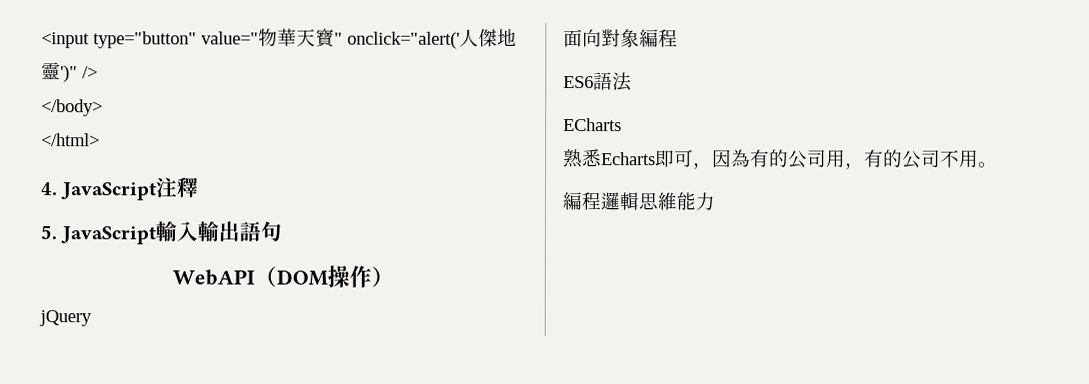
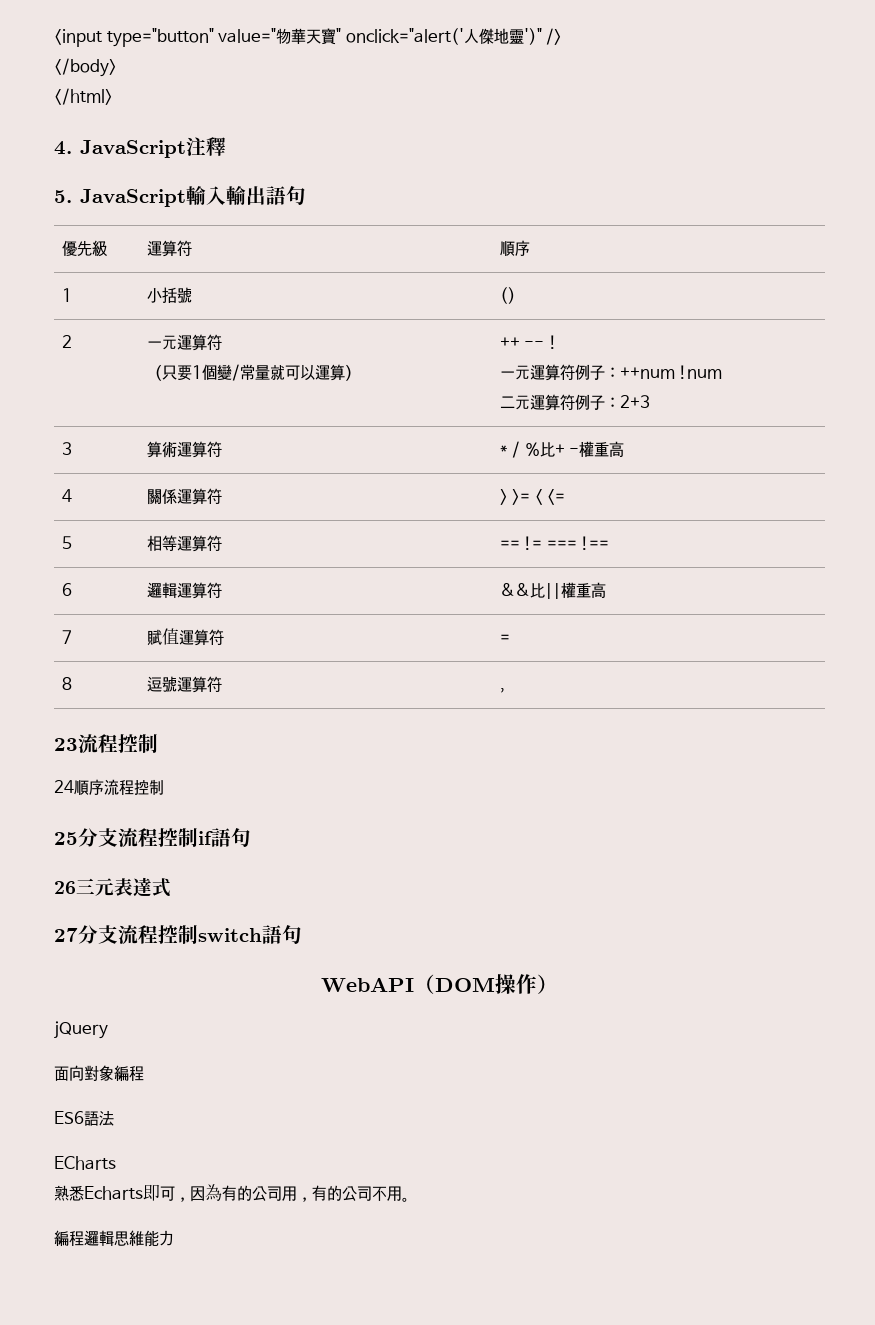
(282, 231) none -> [61,240,107,257] [146,240,192,257] [499,240,530,256] [61,288,72,302] [146,287,192,303] [499,287,516,304] [61,335,72,348] [146,334,222,351] [146,364,360,381] [499,335,557,349] [499,364,723,381] [499,394,650,411] [61,442,72,455] [146,441,222,458] [499,441,625,458] [61,489,72,502] [146,488,222,505] [499,489,566,505] [61,536,72,549] [146,535,222,552] [499,536,610,550] [61,583,72,596] [146,582,222,599] [499,582,606,599] [61,630,72,644] [146,628,224,646] [499,634,510,643] [61,677,72,690] [146,676,222,693] [499,688,505,693] [54,734,158,753] [54,779,164,795] [54,828,251,848] [54,877,171,897] [54,925,302,945] // 優先級 | 運算符 | 順序 // 1 | 小括號 | () // 2 | 一元運算符 // （只要1個變/常量就可以運算） | ++ -- ! // 一元運算符例子：++num !num // 二元運算符例子：2+3 // 3 | 算術運算符 | * / %比+ -權重高 // 4 | 關係運算符 | > >= < <= // 5 | 相等運算符 | == != === !== // 6 | 邏輯運算符 | &&比||權重高 // 7 | 賦值運算符 | = // 8 | 逗號運算符 | , // 23流程控制 // 24順序流程控制 // 25分支流程控制if語句 // 26三元表達式 // 27分支流程控制switch語句

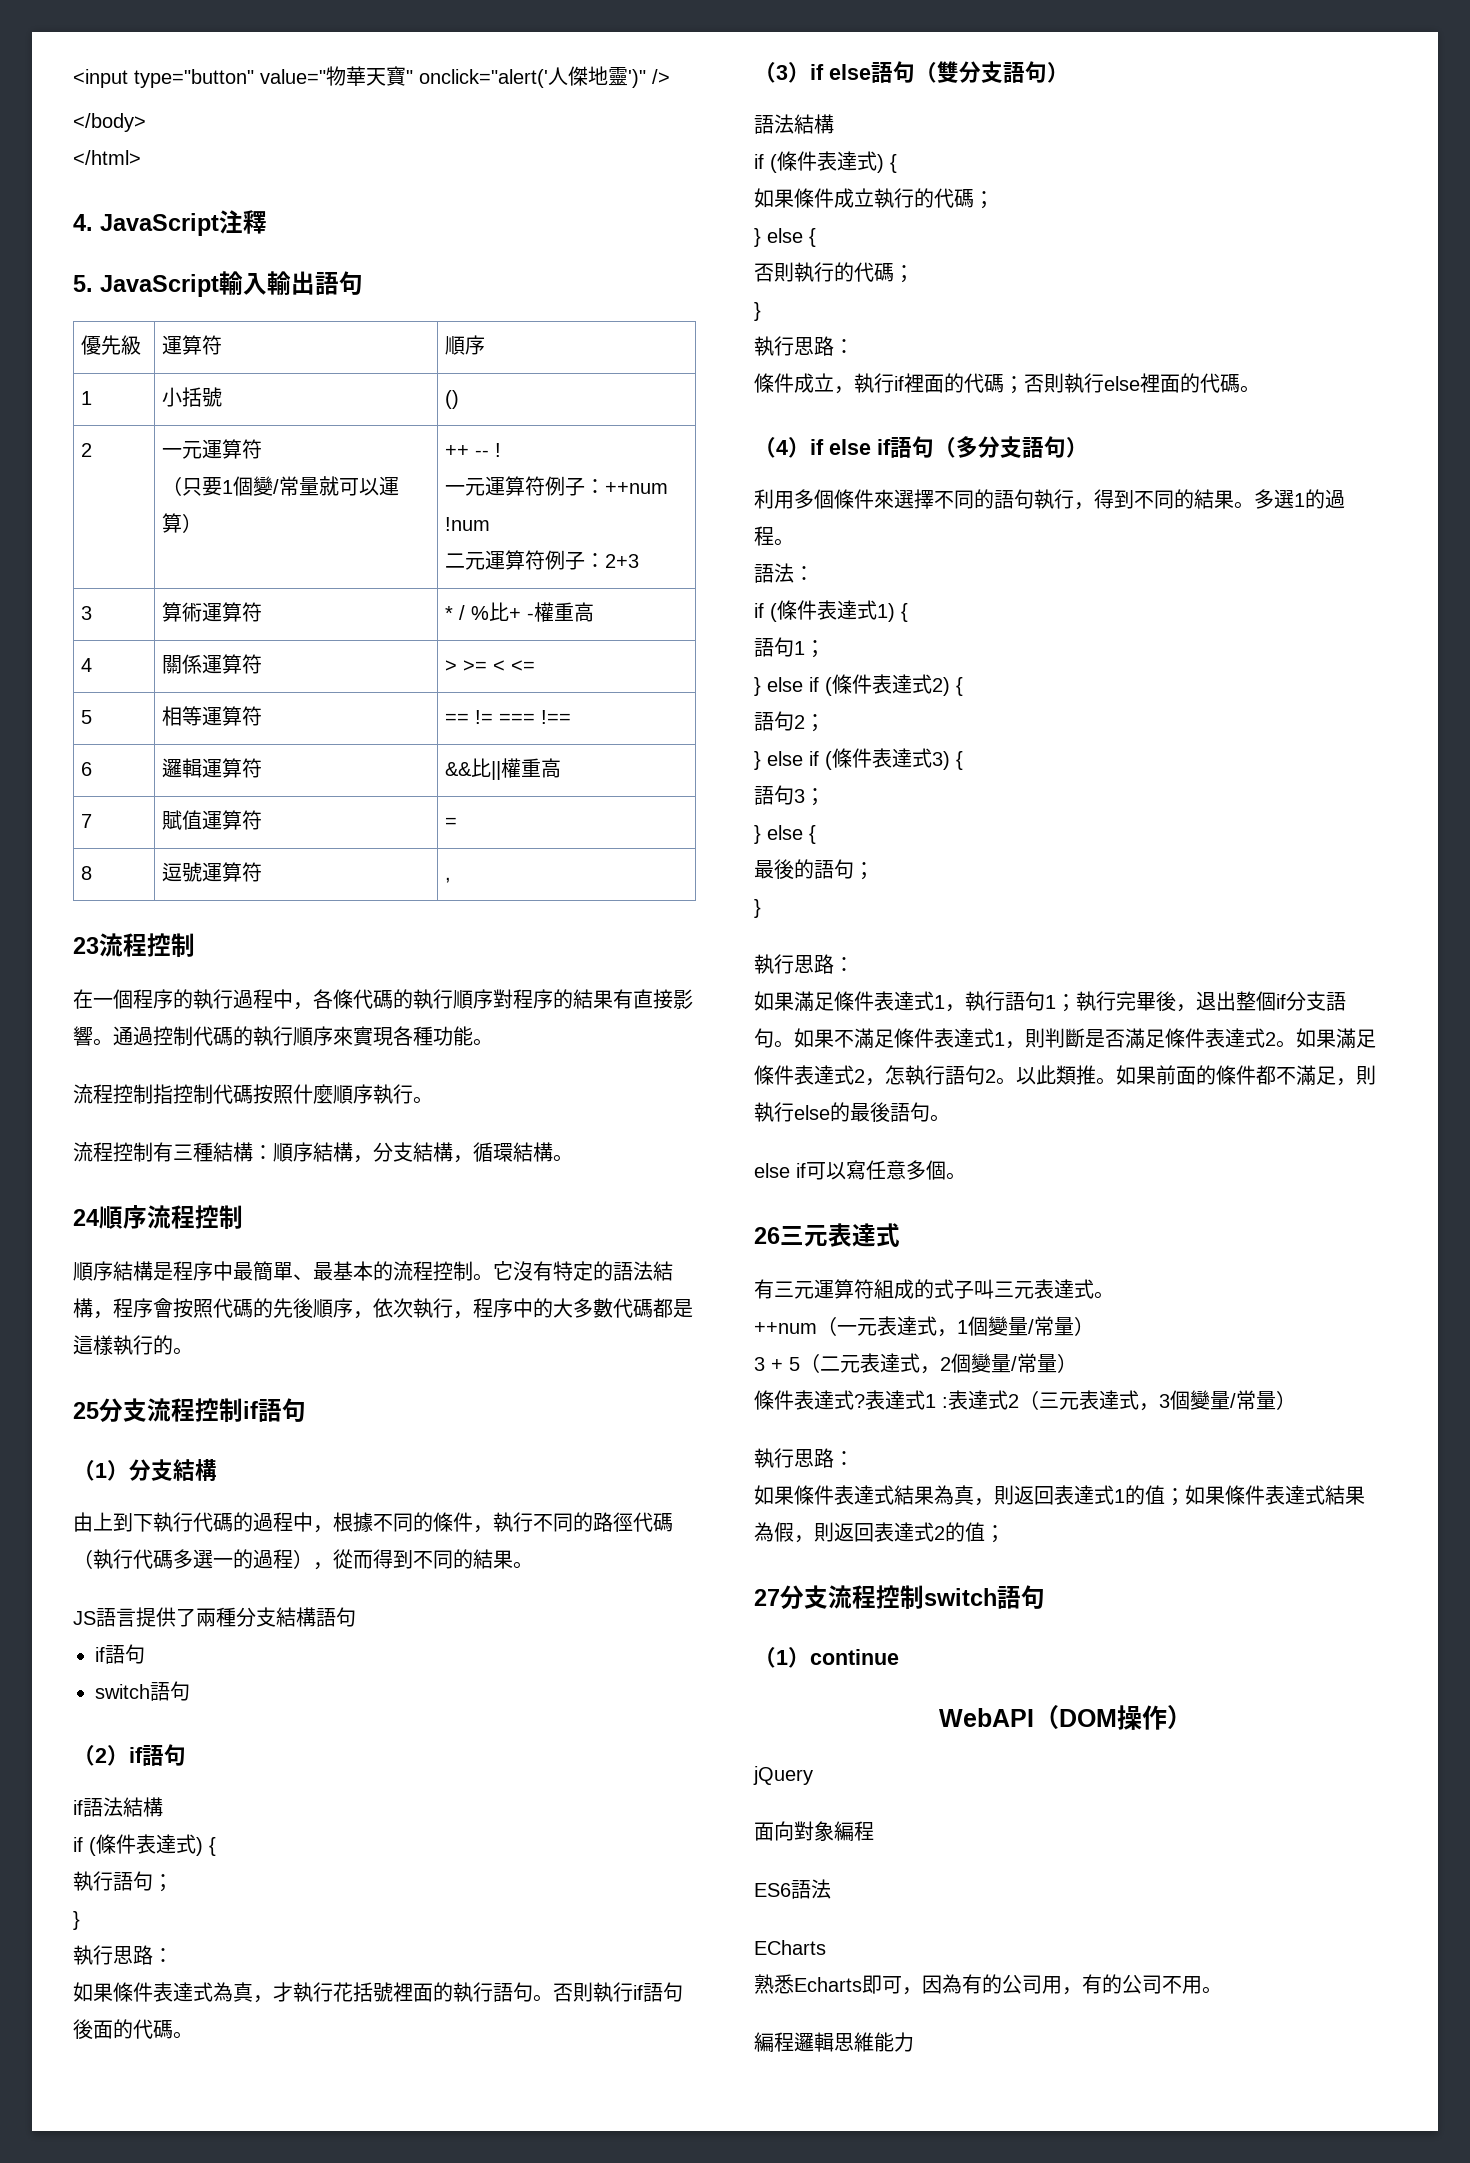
[54,779,164,795] 24順序流程控制 -> [73,989,693,1010] [73,1026,493,1046] [73,1084,433,1104] [73,1142,573,1163] [73,1205,243,1229] [73,1261,673,1281] [73,1298,693,1319] [73,1335,193,1355] 在一個程序的執行過程中，各條代碼的執行順序對程序的結果有直接影響。通過控制代碼的執行順序來實現各種功能。 // 流程控制指控制代碼按照什麼順序執行。 // 流程控制有三種結構：順序結構，分支結構，循環結構。 // 24順序流程控制 // 順序結構是程序中最簡單、最基本的流程控制。它沒有特定的語法結構，程序會按照代碼的先後順序，依次執行，程序中的大多數代碼都是這樣執行的。
[54,877,171,897] 26三元表達式 -> [73,1459,217,1481] [73,1512,673,1533] [73,1549,533,1570] [73,1607,356,1627] [95,1644,145,1664] [95,1681,190,1701] [73,1744,186,1766] [73,1797,163,1817] [73,1834,216,1856] [73,1871,173,1892] [73,1911,80,1930] [73,1945,173,1965] [73,1982,683,2003] [73,2019,193,2039] [754,61,1069,83] [754,114,834,134] [754,151,897,173] [754,188,994,209] [754,228,816,247] [754,262,914,283] [754,302,761,321] [754,336,854,356] [754,373,1260,394] [754,436,1088,458] [754,489,1345,510] [754,526,794,546] [754,563,814,583] [754,600,908,622] [754,637,825,658] [754,674,963,696] [754,711,825,732] [754,748,963,770] [754,785,825,806] [754,825,816,844] [754,859,874,880] [754,899,761,918] [754,954,854,974] [754,991,1346,1012] [754,1028,1376,1049] [754,1065,1376,1086] [754,1102,950,1122] [754,1160,966,1180] [754,1223,900,1247] [754,1279,1114,1299] [754,1316,1094,1337] [754,1353,1077,1374] [754,1390,1296,1411] [754,1448,854,1468] [754,1485,1365,1506] [754,1522,1005,1543] （1）分支結構 // 由上到下執行代碼的過程中，根據不同的條件，執行不同的路徑代碼（執行代碼多選一的過程），從而得到不同的結果。 // JS語言提供了兩種分支結構語句 // if語句 // switch語句 // （2）if語句 // if語法結構 // if (條件表達式) { // 執行語句； // } // 執行思路： // 如果條件表達式為真，才執行花括號裡面的執行語句。否則執行if語句後面的代碼。 // （3）if else語句（雙分支語句） // 語法結構 // if (條件表達式) { // 如果條件成立執行的代碼； // } else { // 否則執行的代碼； // } // 執行思路： // 條件成立，執行if裡面的代碼；否則執行else裡面的代碼。 // （4）if else if語句（多分支語句） // 利用多個條件來選擇不同的語句執行，得到不同的結果。多選1的過程。 // 語法： // if (條件表達式1) { // 語句1； // } else if (條件表達式2) { // 語句2； // } else if (條件表達式3) { // 語句3； // } else { // 最後的語句； // } // 執行思路： // 如果滿足條件表達式1，執行語句1；執行完畢後，退出整個if分支語句。如果不滿足條件表達式1，則判斷是否滿足條件表達式2。如果滿足條件表達式2，怎執行語句2。以此類推。如果前面的條件都不滿足，則執行else的最後語句。 // else if可以寫任意多個。 // 26三元表達式 // 有三元運算符組成的式子叫三元表達式。 // ++num（一元表達式，1個變量/常量） // 3 + 5（二元表達式，2個變量/常量） // 條件表達式?表達式1 :表達式2（三元表達式，3個變量/常量） // 執行思路： // 如果條件表達式結果為真，則返回表達式1的值；如果條件表達式結果為假，則返回表達式2的值；
(302, 935) none -> [754,1647,899,1668] // （1）continue

